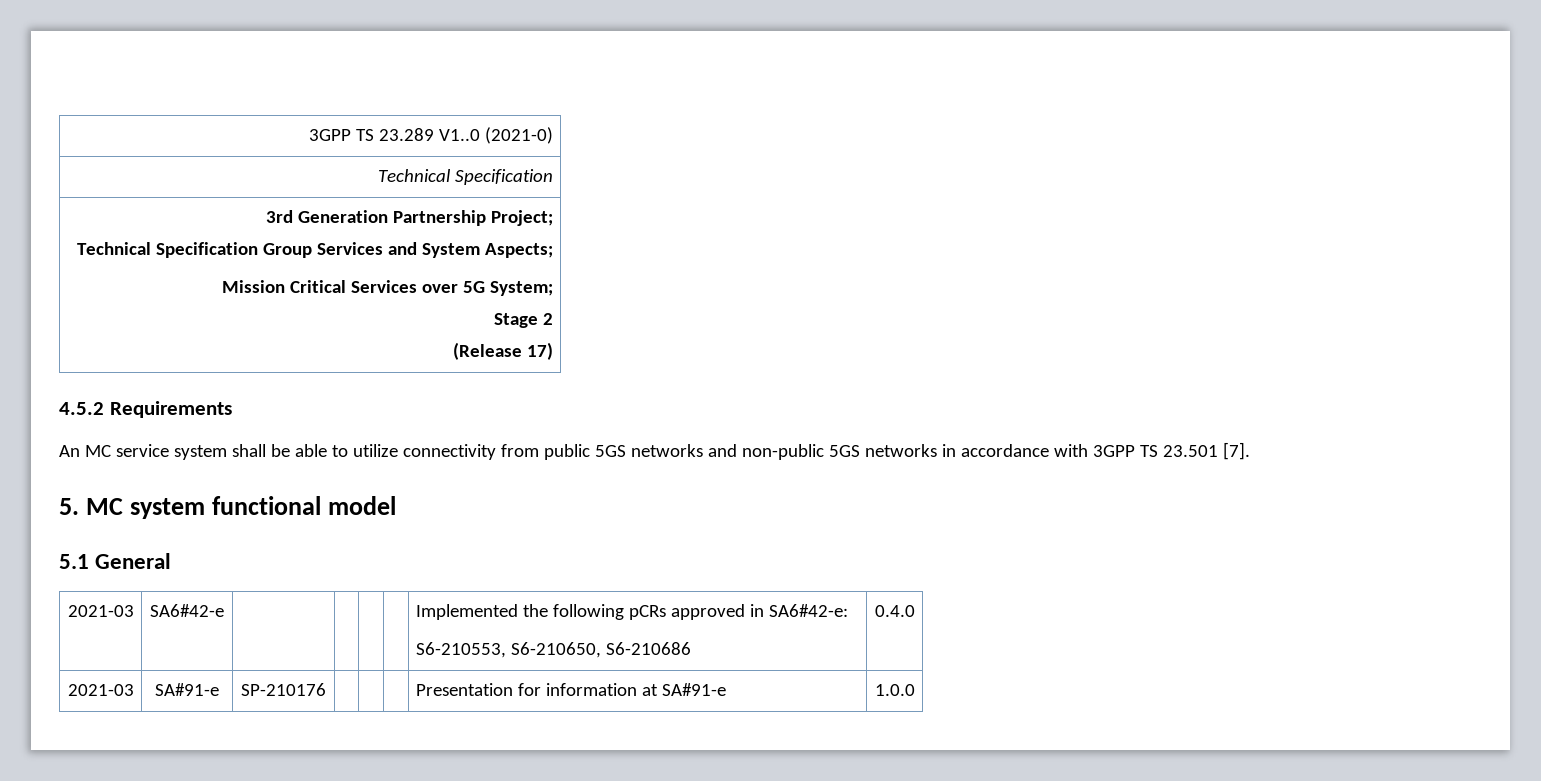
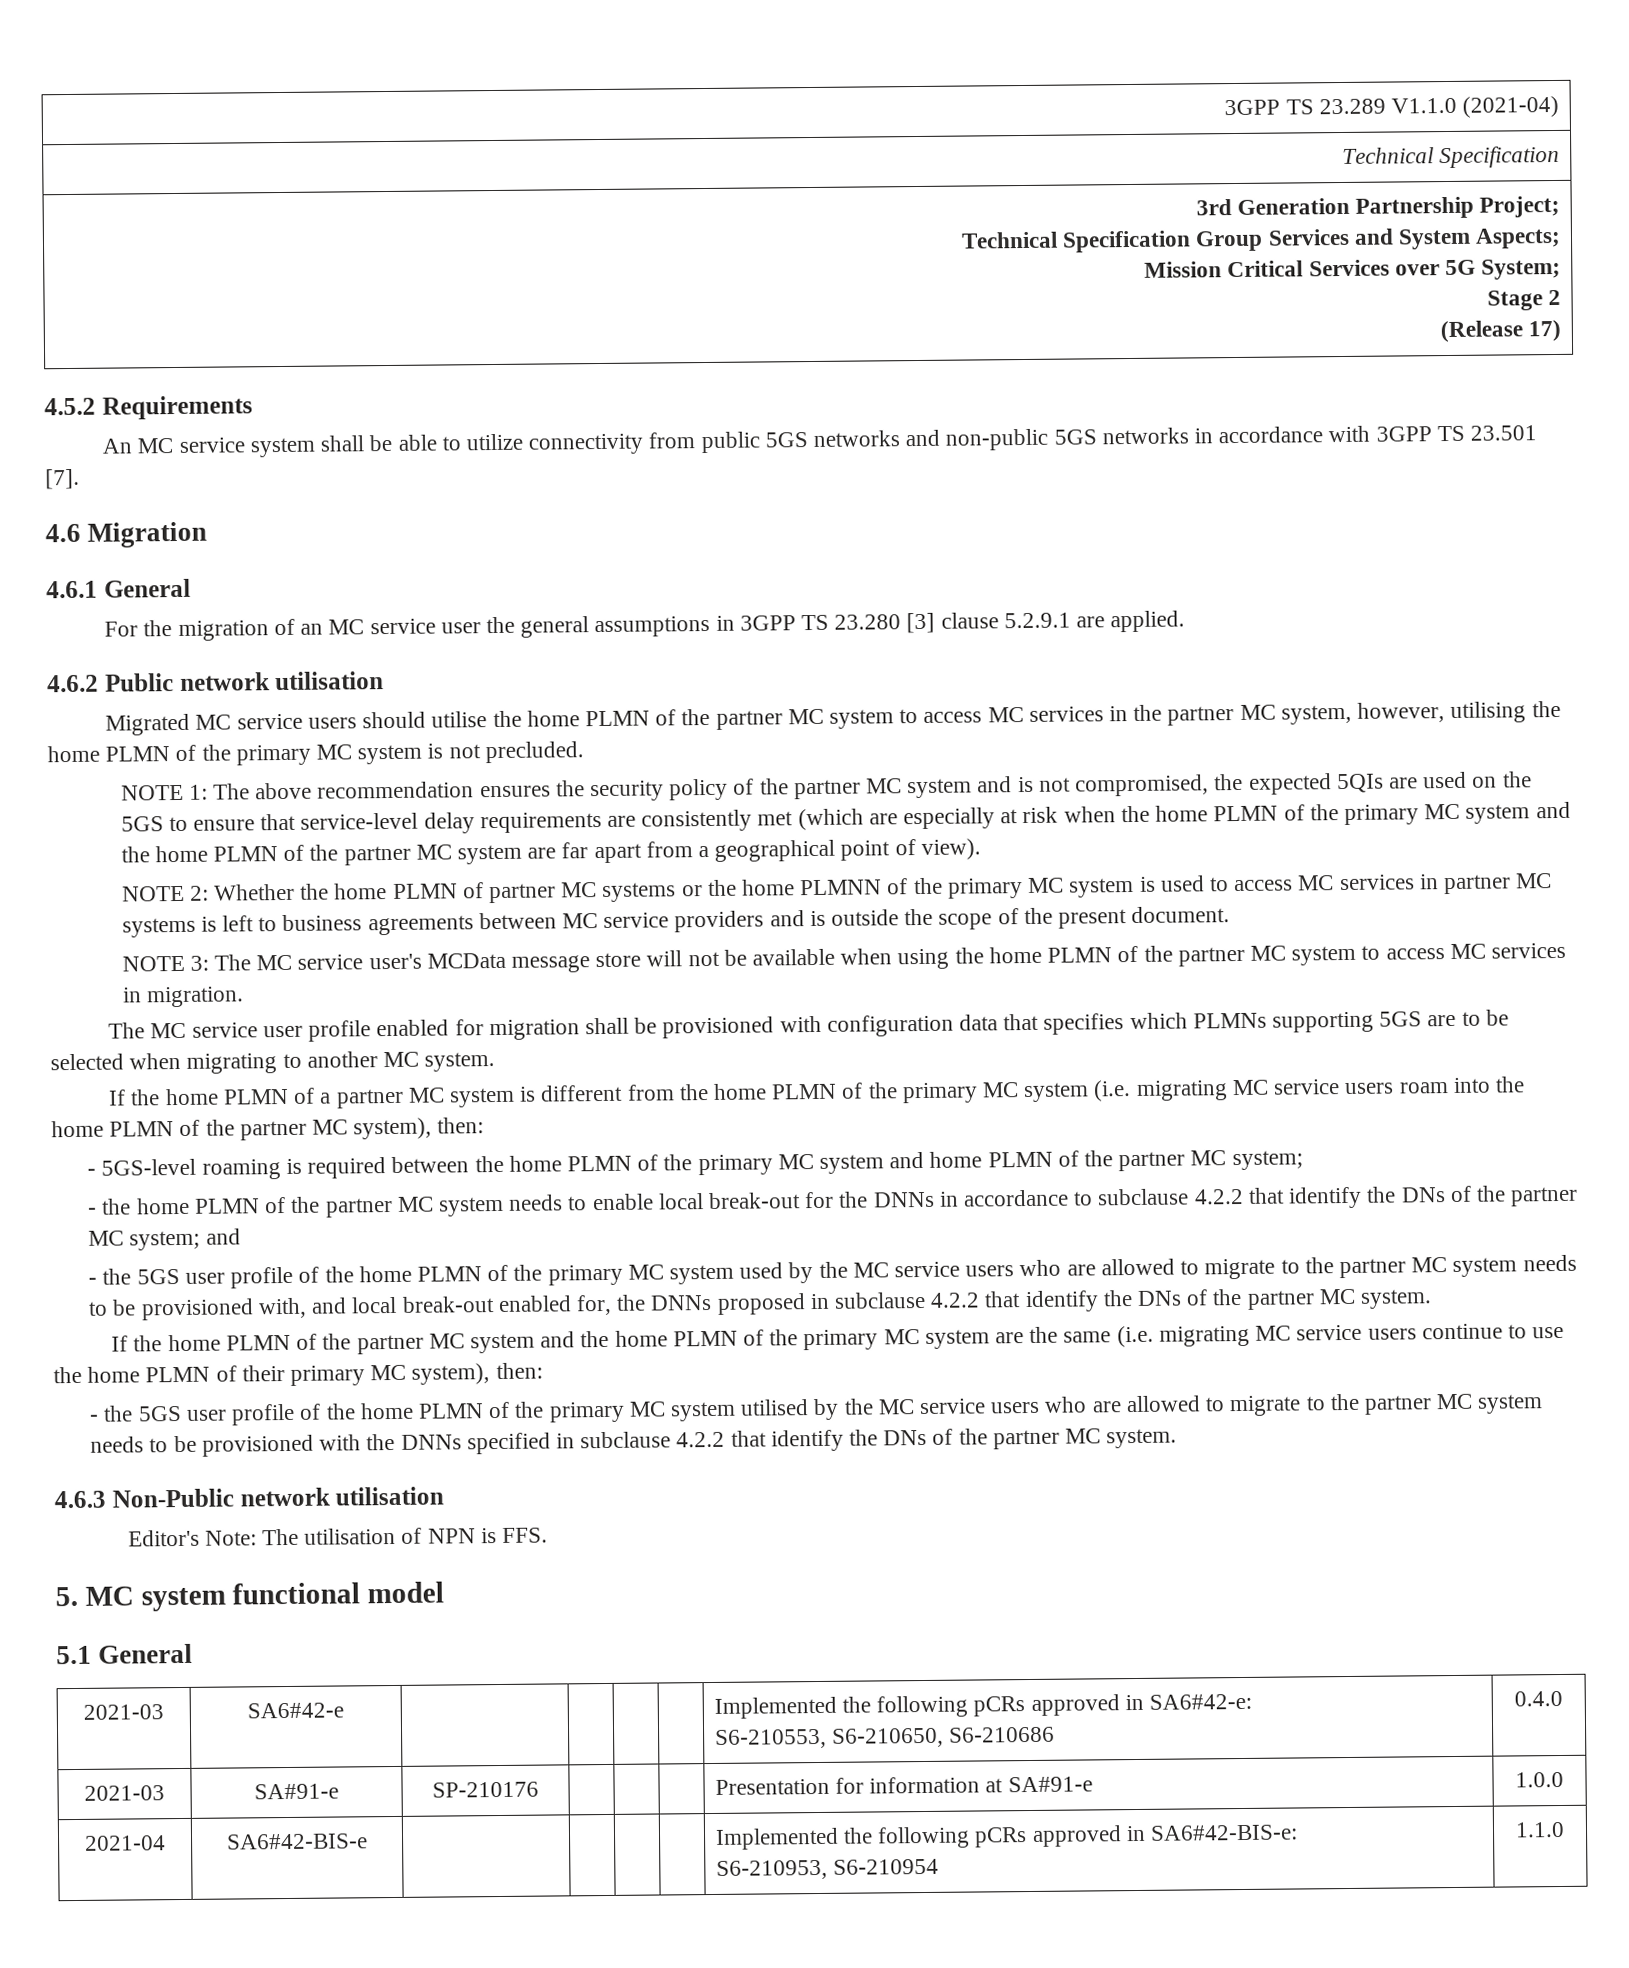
[439,127,554,144] V1..0 (2021-0) -> [1390,95,1560,118] V1.1.0 (2021-04)
(1250, 451) none -> [45,521,208,548] [46,578,191,599] [104,610,1186,641] [47,671,385,693] [105,700,1561,736] [47,741,584,766] [120,771,1532,802] [120,801,1571,834] [120,838,981,866] [121,873,1553,904] [121,906,1231,938] [121,942,1566,973] [122,986,244,1008] [108,1009,1509,1042] [50,1051,496,1074] [108,1076,1525,1109] [51,1117,485,1141] [87,1150,1303,1180] [88,1185,1579,1218] [88,1228,241,1251] [88,1254,1577,1289] [88,1288,1433,1321] [111,1323,1565,1355] [53,1362,543,1386] [90,1393,1544,1426] [90,1428,1178,1457] [54,1486,445,1509] [127,1527,548,1547] // 4.6 Migration // 4.6.1 General // For the migration of an MC service user the general assumptions in 3GPP TS 23.280 [3] clause 5.2.9.1 are applied. // 4.6.2 Public network utilisation // Migrated MC service users should utilise the home PLMN of the partner MC system to access MC services in the partner MC system, however, utilising the home PLMN of the primary MC system is not precluded. // NOTE 1: The above recommendation ensures the security policy of the partner MC system and is not compromised, the expected 5QIs are used on the 5GS to ensure that service-level delay requirements are consistently met (which are especially at risk when the home PLMN of the primary MC system and the home PLMN of the partner MC system are far apart from a geographical point of view). // NOTE 2: Whether the home PLMN of partner MC systems or the home PLMNN of the primary MC system is used to access MC services in partner MC systems is left to business agreements between MC service providers and is outside the scope of the present document. // NOTE 3: The MC service user's MCData message store will not be available when using the home PLMN of the partner MC system to access MC services in migration. // The MC service user profile enabled for migration shall be provisioned with configuration data that specifies which PLMNs supporting 5GS are to be selected when migrating to another MC system. // If the home PLMN of a partner MC system is different from the home PLMN of the primary MC system (i.e. migrating MC service users roam into the home PLMN of the partner MC system), then: // - 5GS-level roaming is required between the home PLMN of the primary MC system and home PLMN of the partner MC system; // - the home PLMN of the partner MC system needs to enable local break-out for the DNNs in accordance to subclause 4.2.2 that identify the DNs of the partner MC system; and // - the 5GS user profile of the home PLMN of the primary MC system used by the MC service users who are allowed to migrate to the partner MC system needs to be provisioned with, and local break-out enabled for, the DNNs proposed in subclause 4.2.2 that identify the DNs of the partner MC system. // If the home PLMN of the partner MC system and the home PLMN of the primary MC system are the same (i.e. migrating MC service users continue to use the home PLMN of their primary MC system), then: // - the 5GS user profile of the home PLMN of the primary MC system utilised by the MC service users who are allowed to migrate to the partner MC system needs to be provisioned with the DNNs specified in subclause 4.2.2 that identify the DNs of the partner MC system. // 4.6.3 Non-Public network utilisation // Editor's Note: The utilisation of NPN is FFS.
(915, 690) none -> [84,1835,166,1851] [225,1833,368,1850] [714,1824,1299,1850] [715,1858,940,1880] [1515,1821,1565,1838] // 2021-04 | SA6#42-BIS-e | | | | | Implemented the following pCRs approved in SA6#42-BIS-e: // S6-210953, S6-210954 | 1.1.0

